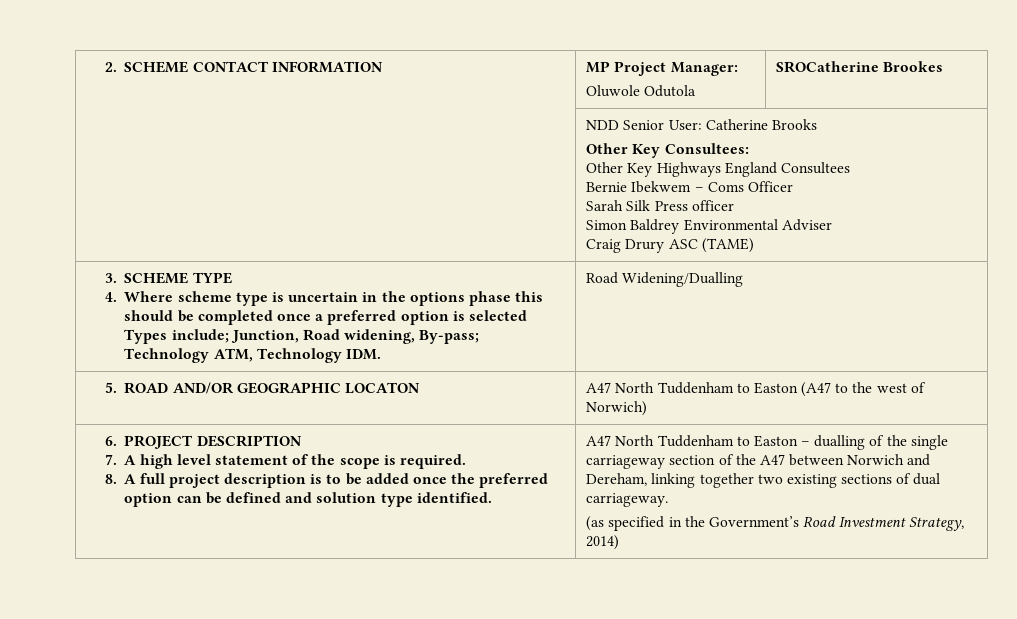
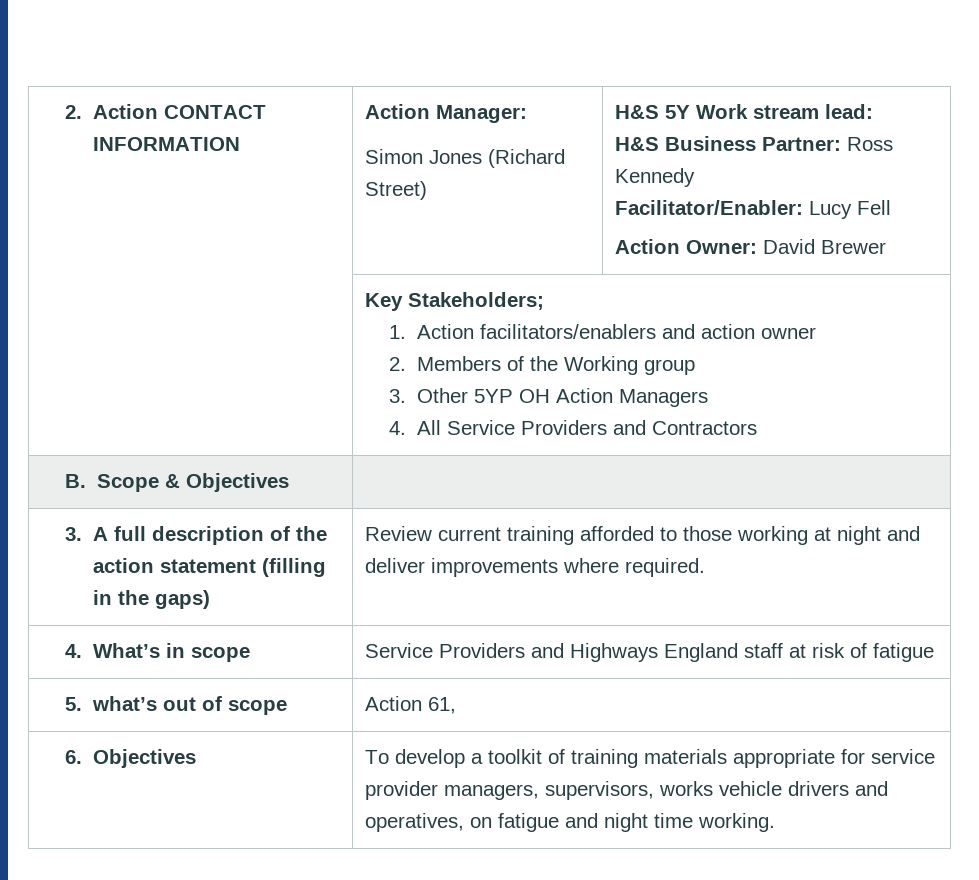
[104,61,189,73] 2. SCHEME -> [65,104,158,119] 2. Action
[586,61,667,76] MP Project -> [365,104,431,119] Action
[586,85,697,97] [776,61,944,73] [586,119,817,130] [586,143,749,158] [586,162,850,177] [586,181,793,193] [586,200,734,211] [586,219,832,234] [586,238,754,253] [104,272,232,284] [104,291,544,306] [124,310,527,325] [124,329,480,344] [124,348,381,363] [586,272,744,287] [104,382,420,394] [586,382,926,397] [586,401,648,416] [104,435,302,449] [104,454,466,469] [104,473,549,488] [124,492,492,507] [586,435,948,450] [586,454,931,469] [586,473,941,488] [586,493,669,507] [586,516,965,531] [586,535,620,550] Oluwole Odutola | SROCatherine Brookes // | NDD Senior User: Catherine Brooks // Other Key Consultees: // Other Key Highways England Consultees // Bernie Ibekwem – Coms Officer // Sarah Silk Press officer // Simon Baldrey Environmental Adviser // Craig Drury ASC (TAME) // 3. SCHEME TYPE // 4. Where scheme type is uncertain in the options phase this should be completed once a preferred option is selected Types include; Junction, Road widening, By-pass; Technology ATM, Technology IDM. | Road Widening/Dualling // 5. ROAD AND/OR GEOGRAPHIC LOCATON | A47 North Tuddenham to Easton (A47 to the west of Norwich) // 6. PROJECT DESCRIPTION // 7. A high level statement of the scope is required. // 8. A full project description is to be added once the preferred option can be defined and solution type identified. | A47 North Tuddenham to Easton – dualling of the single carriageway section of the A47 between Norwich and Dereham, linking together two existing sections of dual carriageway. // (as specified in the Government’s Road Investment Strategy, 2014) -> [365,149,566,168] [365,181,428,200] [615,104,874,119] [615,136,894,151] [615,168,696,187] [615,200,892,219] [615,239,887,254] [365,292,545,311] [389,324,816,339] [389,356,695,375] [389,388,708,407] [389,420,757,435] [65,473,289,492] [65,526,327,545] [92,558,326,577] [92,590,210,609] [365,526,921,545] [365,558,706,577] [65,643,250,662] [365,643,935,662] [65,696,287,715] [365,696,457,714] [65,749,196,768] [365,749,936,768] [365,781,889,800] [365,813,776,832] Simon Jones (Richard Street) | H&S 5Y Work stream lead: // H&S Business Partner: Ross Kennedy // Facilitator/Enabler: Lucy Fell // Action Owner: David Brewer // | Key Stakeholders; // 1. Action facilitators/enablers and action owner // 2. Members of the Working group // 3. Other 5YP OH Action Managers // 4. All Service Providers and Contractors // B. Scope & Objectives | // 3. A full description of the action statement (filling in the gaps) | Review current training afforded to those working at night and deliver improvements where required. // 4. What’s in scope | Service Providers and Highways England staff at risk of fatigue // 5. what’s out of scope | Action 61, // 6. Objectives | To develop a toolkit of training materials appropriate for service provider managers, supervisors, works vehicle drivers and operatives, on fatigue and night time working.

